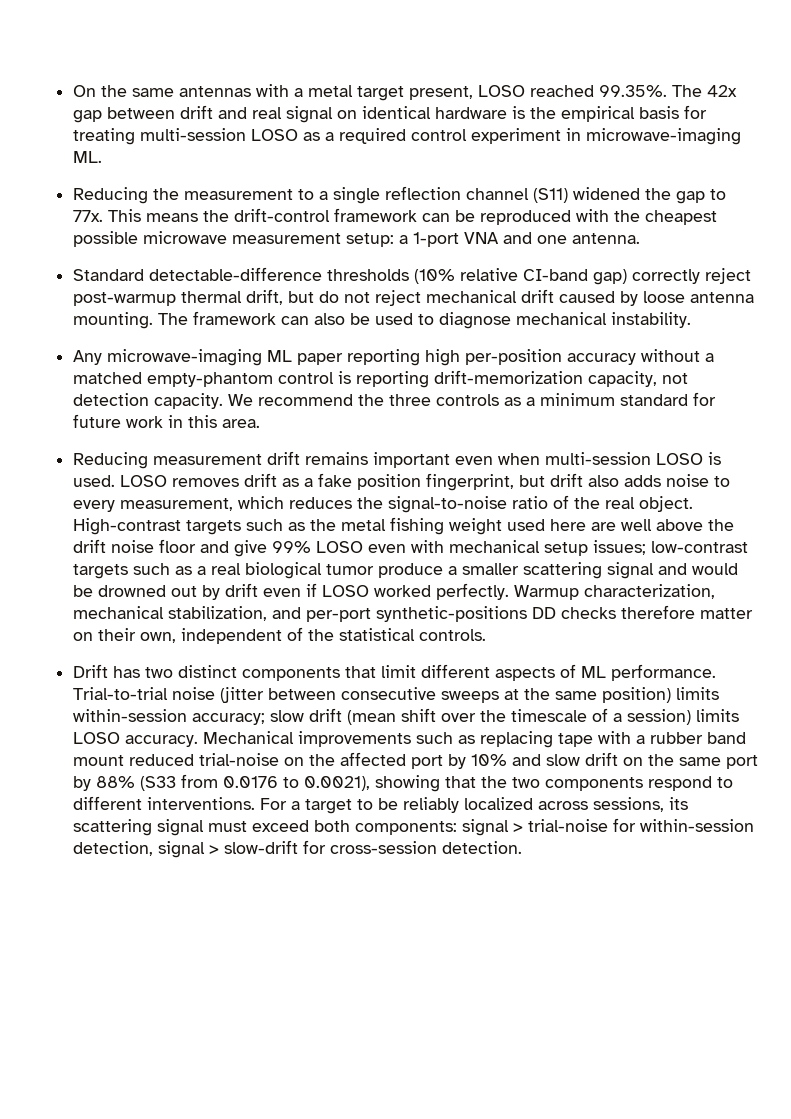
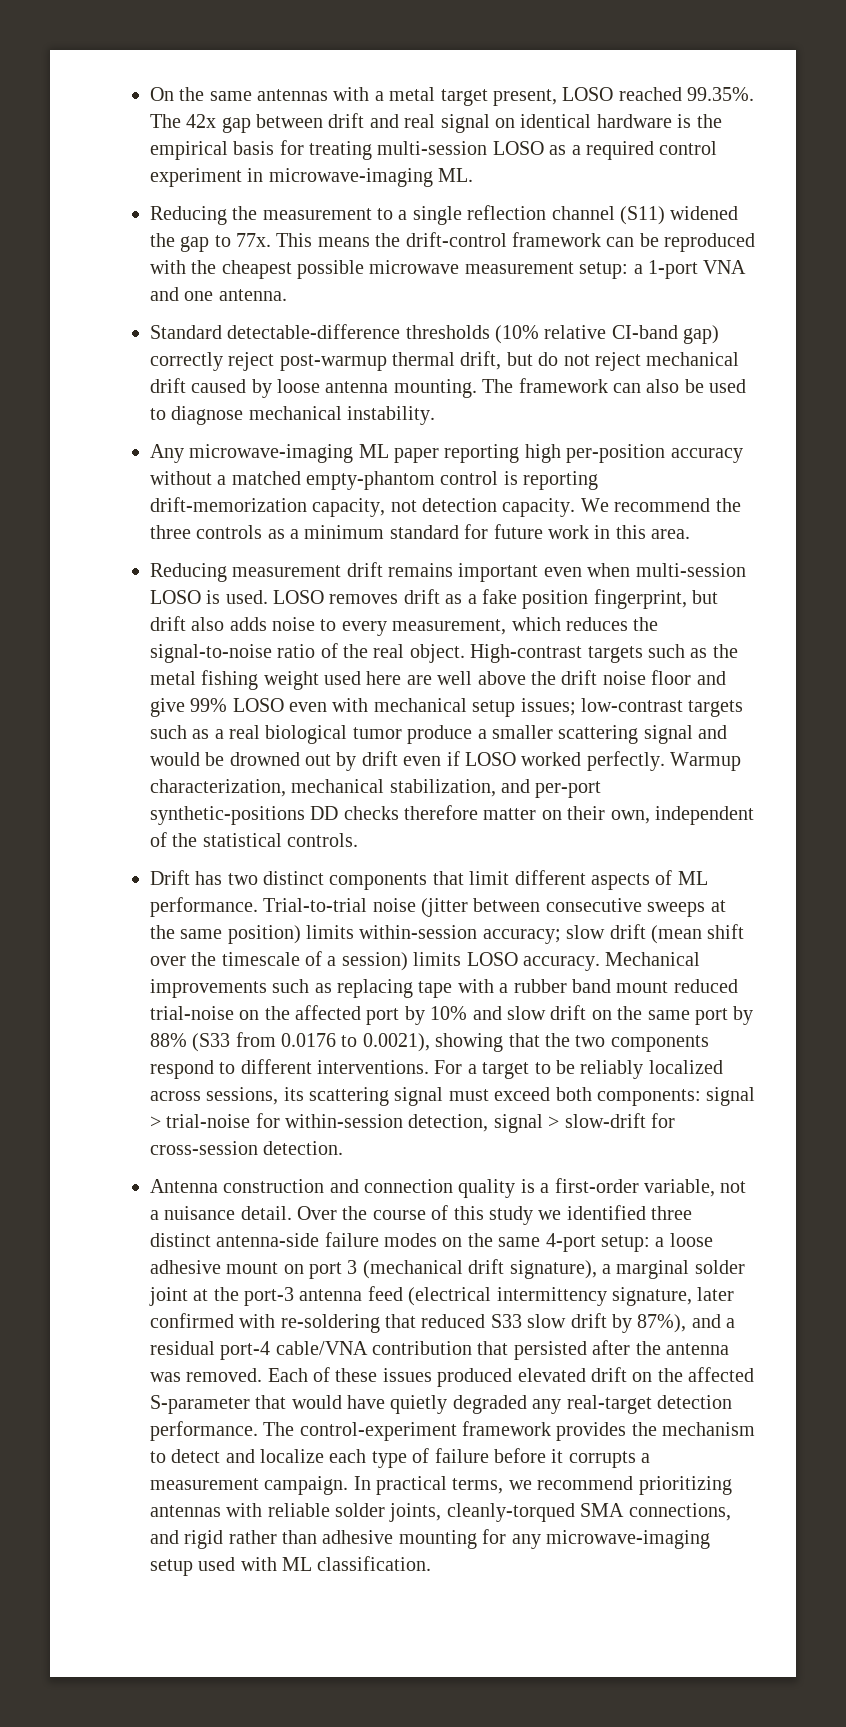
(522, 847) none -> [149,1178,747,1198] [149,1205,693,1225] [149,1232,713,1252] [149,1259,745,1279] [148,1286,735,1306] [149,1313,736,1333] [149,1340,730,1360] [149,1367,755,1387] [149,1395,733,1414] [149,1421,756,1441] [149,1448,651,1468] [149,1476,732,1495] [149,1503,731,1522] [149,1529,711,1549] [149,1556,432,1576] // Antenna construction and connection quality is a first-order variable, not a nuisance detail. Over the course of this study we identified three distinct antenna-side failure modes on the same 4-port setup: a loose adhesive mount on port 3 (mechanical drift signature), a marginal solder joint at the port-3 antenna feed (electrical intermittency signature, later confirmed with re-soldering that reduced S33 slow drift by 87%), and a residual port-4 cable/VNA contribution that persisted after the antenna was removed. Each of these issues produced elevated drift on the affected S-parameter that would have quietly degraded any real-target detection performance. The control-experiment framework provides the mechanism to detect and localize each type of failure before it corrupts a measurement campaign. In practical terms, we recommend prioritizing antennas with reliable solder joints, cleanly-torqued SMA connections, and rigid rather than adhesive mounting for any microwave-imaging setup used with ML classification.

